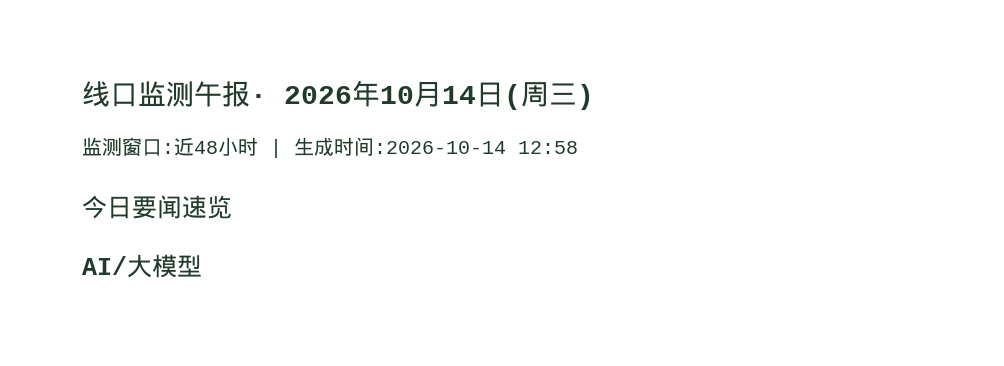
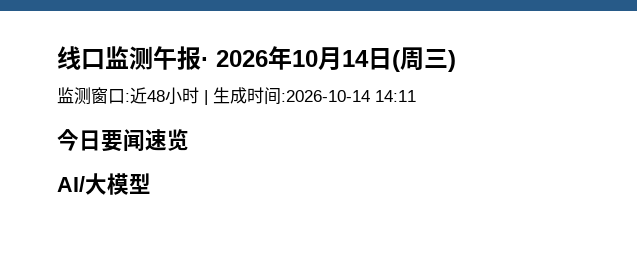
[518,141,578,154] 12:58 -> [375,90,416,102] 14:11

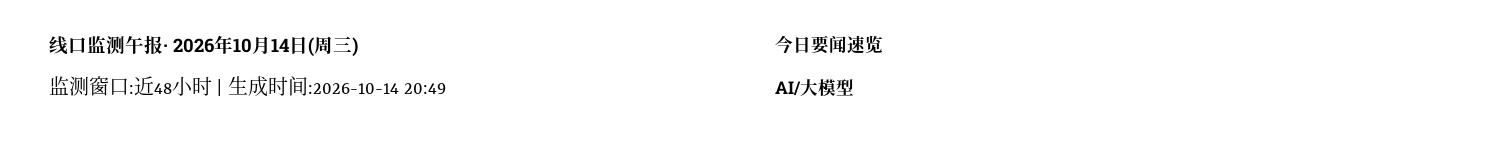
[375,90,416,102] 14:11 -> [404,83,447,94] 20:49

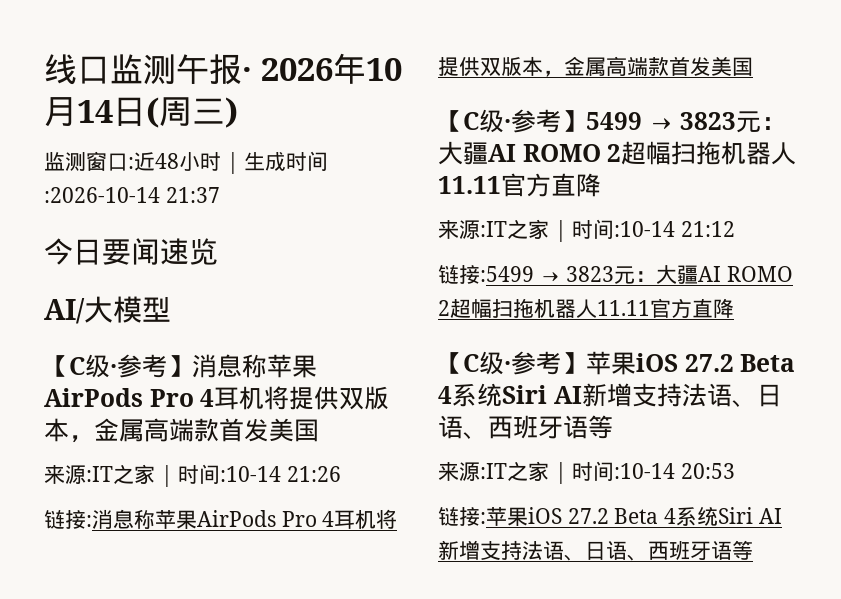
[404,83,447,94] 20:49 -> [165,187,220,203] 21:37
(854, 87) none -> [44,354,317,378] [44,386,390,410] [44,418,319,443] [44,464,342,487] [44,509,398,529] [438,56,753,77] [438,109,787,133] [438,141,797,165] [438,173,601,197] [438,219,736,242] [438,264,794,284] [438,298,734,319] [438,351,796,375] [438,383,782,407] [438,415,613,439] [438,461,736,484] [438,506,782,526] [438,540,753,561] // 【C级·参考】消息称苹果AirPods Pro 4耳机将提供双版本，金属高端款首发美国 // 来源:IT之家 | 时间:10-14 21:26 // 链接:消息称苹果AirPods Pro 4耳机将提供双版本，金属高端款首发美国 // 【C级·参考】5499 → 3823元：大疆AI ROMO 2超幅扫拖机器人11.11官方直降 // 来源:IT之家 | 时间:10-14 21:12 // 链接:5499 → 3823元：大疆AI ROMO 2超幅扫拖机器人11.11官方直降 // 【C级·参考】苹果iOS 27.2 Beta 4系统Siri AI新增支持法语、日语、西班牙语等 // 来源:IT之家 | 时间:10-14 20:53 // 链接:苹果iOS 27.2 Beta 4系统Siri AI新增支持法语、日语、西班牙语等

